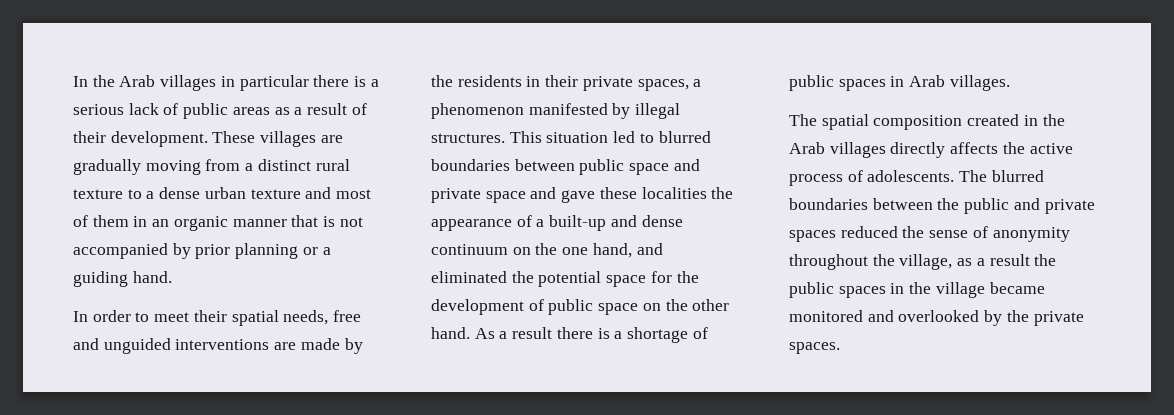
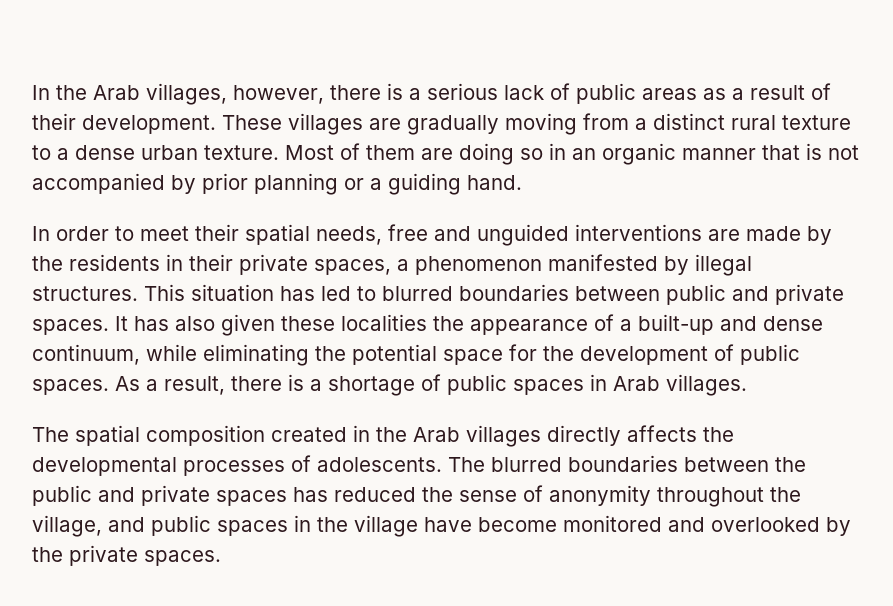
[160,75,309,91] villages in particular -> [146,83,324,105] villages, however,
[250,187,372,199] [73,215,129,227] texture and most of them -> [204,143,543,165] texture. Most of them are doing so
(609, 137) none -> [280,286,315,301] has
[629,159,700,175] [431,187,596,203] space and private space and gave -> [732,284,844,305] [32,314,275,336] and private spaces. It has also given
[431,243,663,258] [431,271,507,283] continuum on the one hand, and eliminated -> [32,344,309,366] continuum, while eliminating
[598,299,730,315] [431,327,470,339] space on the other hand. -> [32,379,109,395] spaces.
[512,327,553,339] result -> [164,376,225,395] result,
[1029,143,1073,154] [789,174,843,186] active process -> [32,457,285,476] developmental processes
(836, 236) none -> [293,487,328,502] has
[957,254,1057,266] as a result the -> [108,517,145,532] and
[989,282,1045,294] became -> [424,517,557,532] have become

